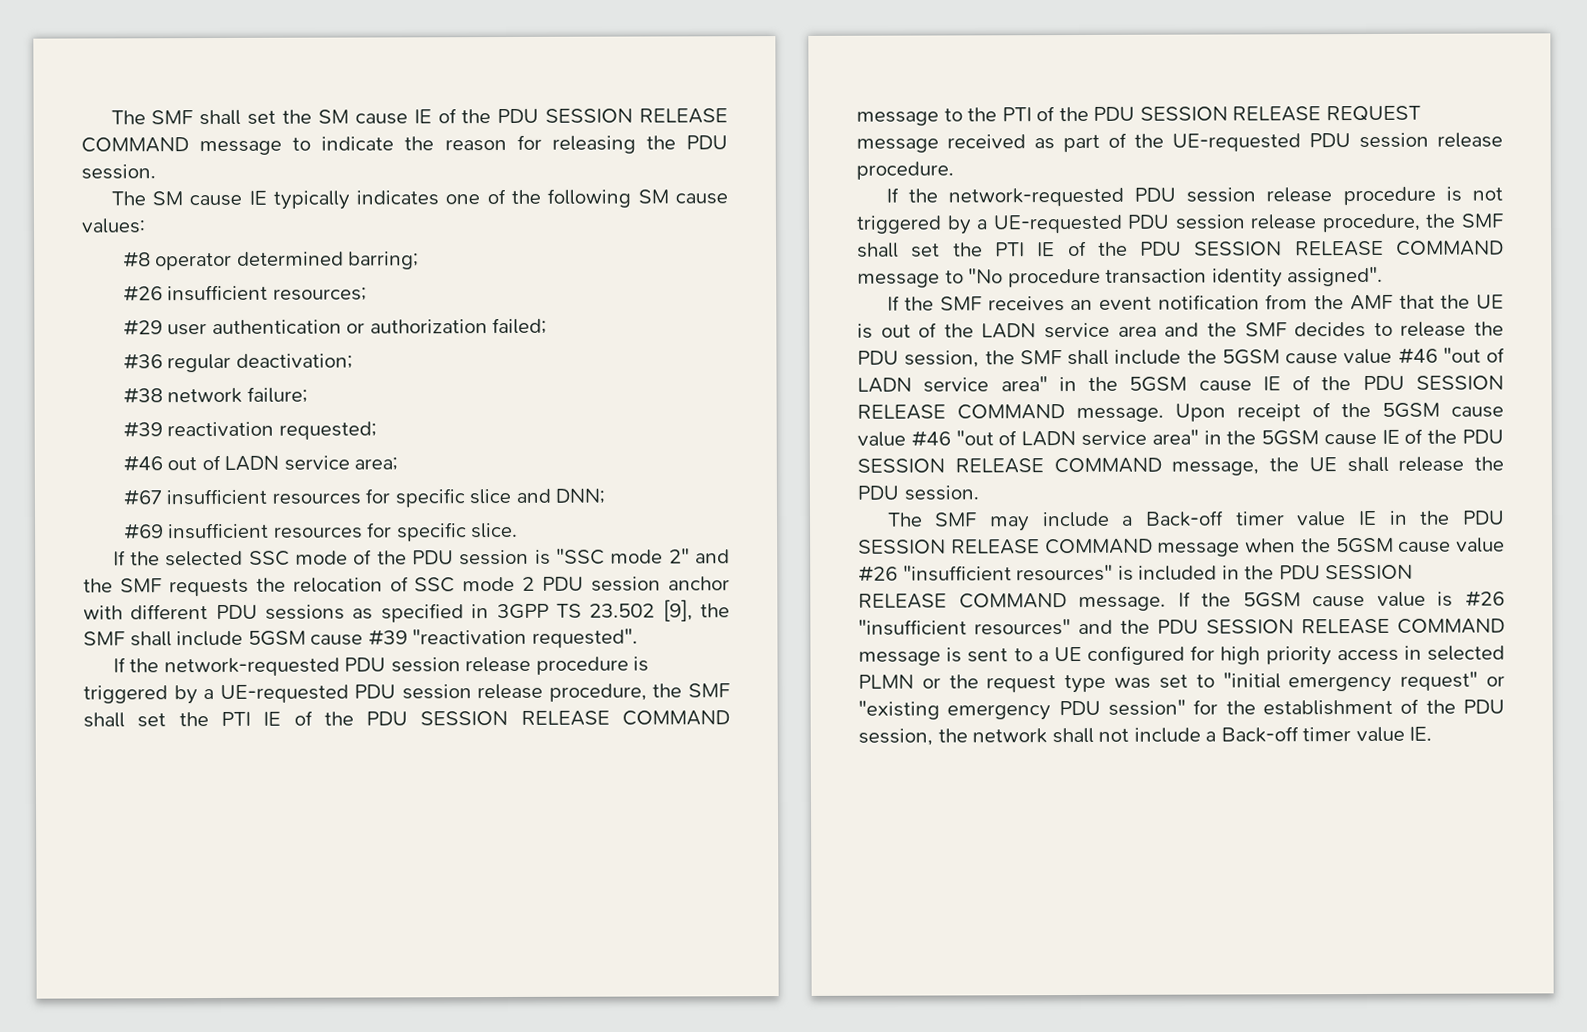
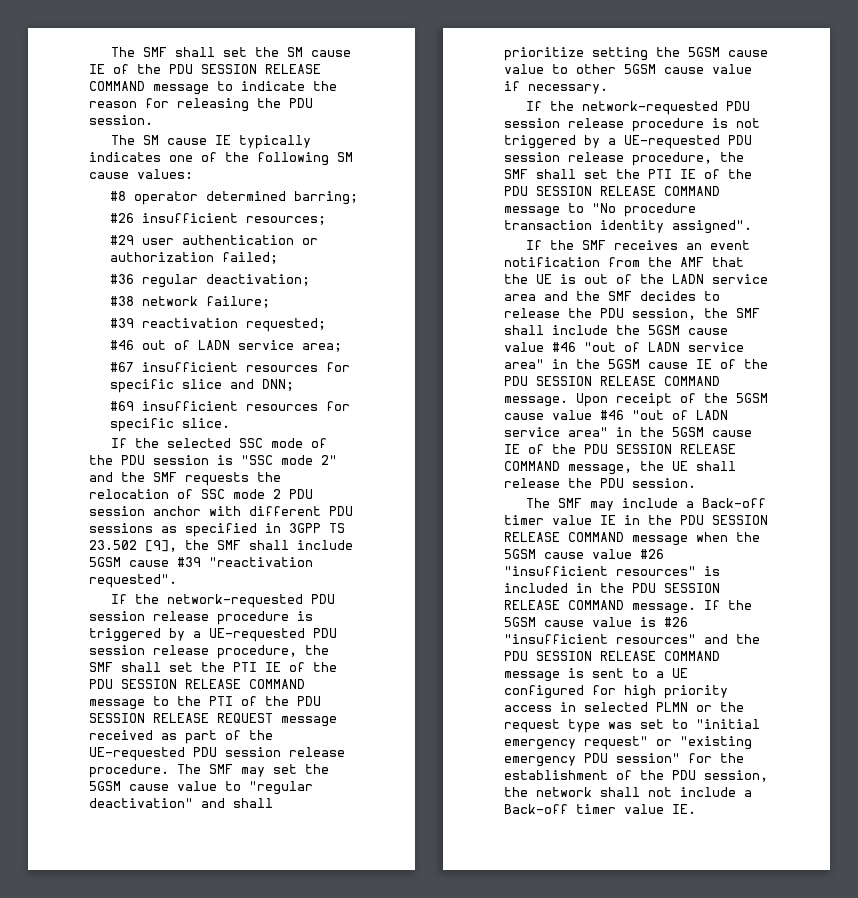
(954, 170) none -> [177,764,329,777] [89,781,313,795] [89,798,273,808] [504,47,768,61] [504,64,752,74] [504,81,608,94] The SMF may set the 5GSM cause value to "regular deactivation" and shall prioritize setting the 5GSM cause value to other 5GSM cause value if necessary.

